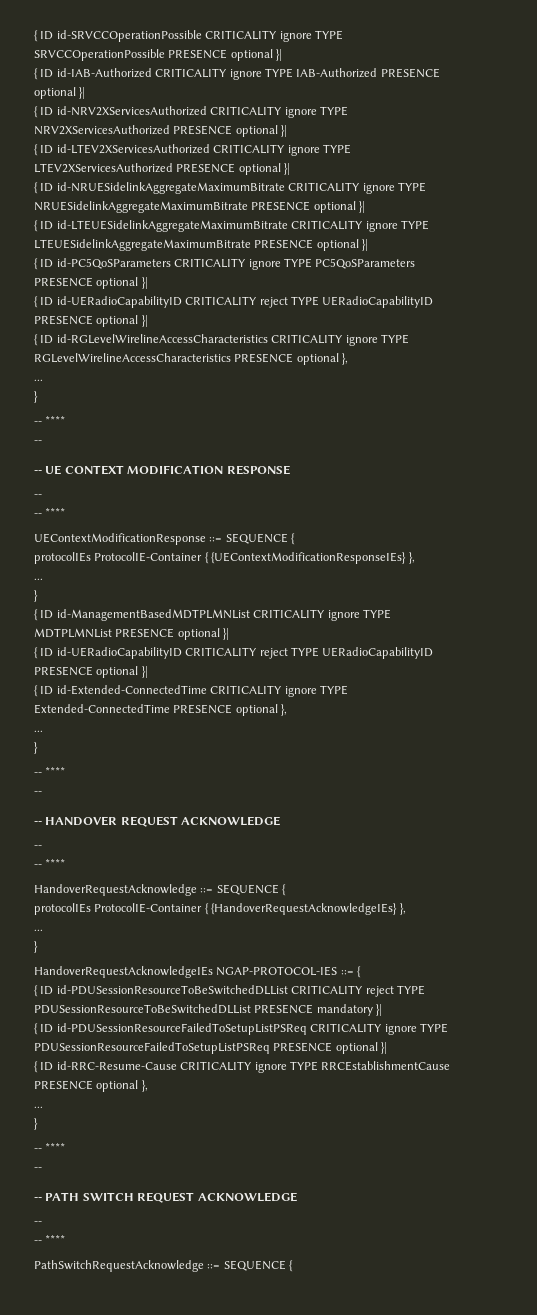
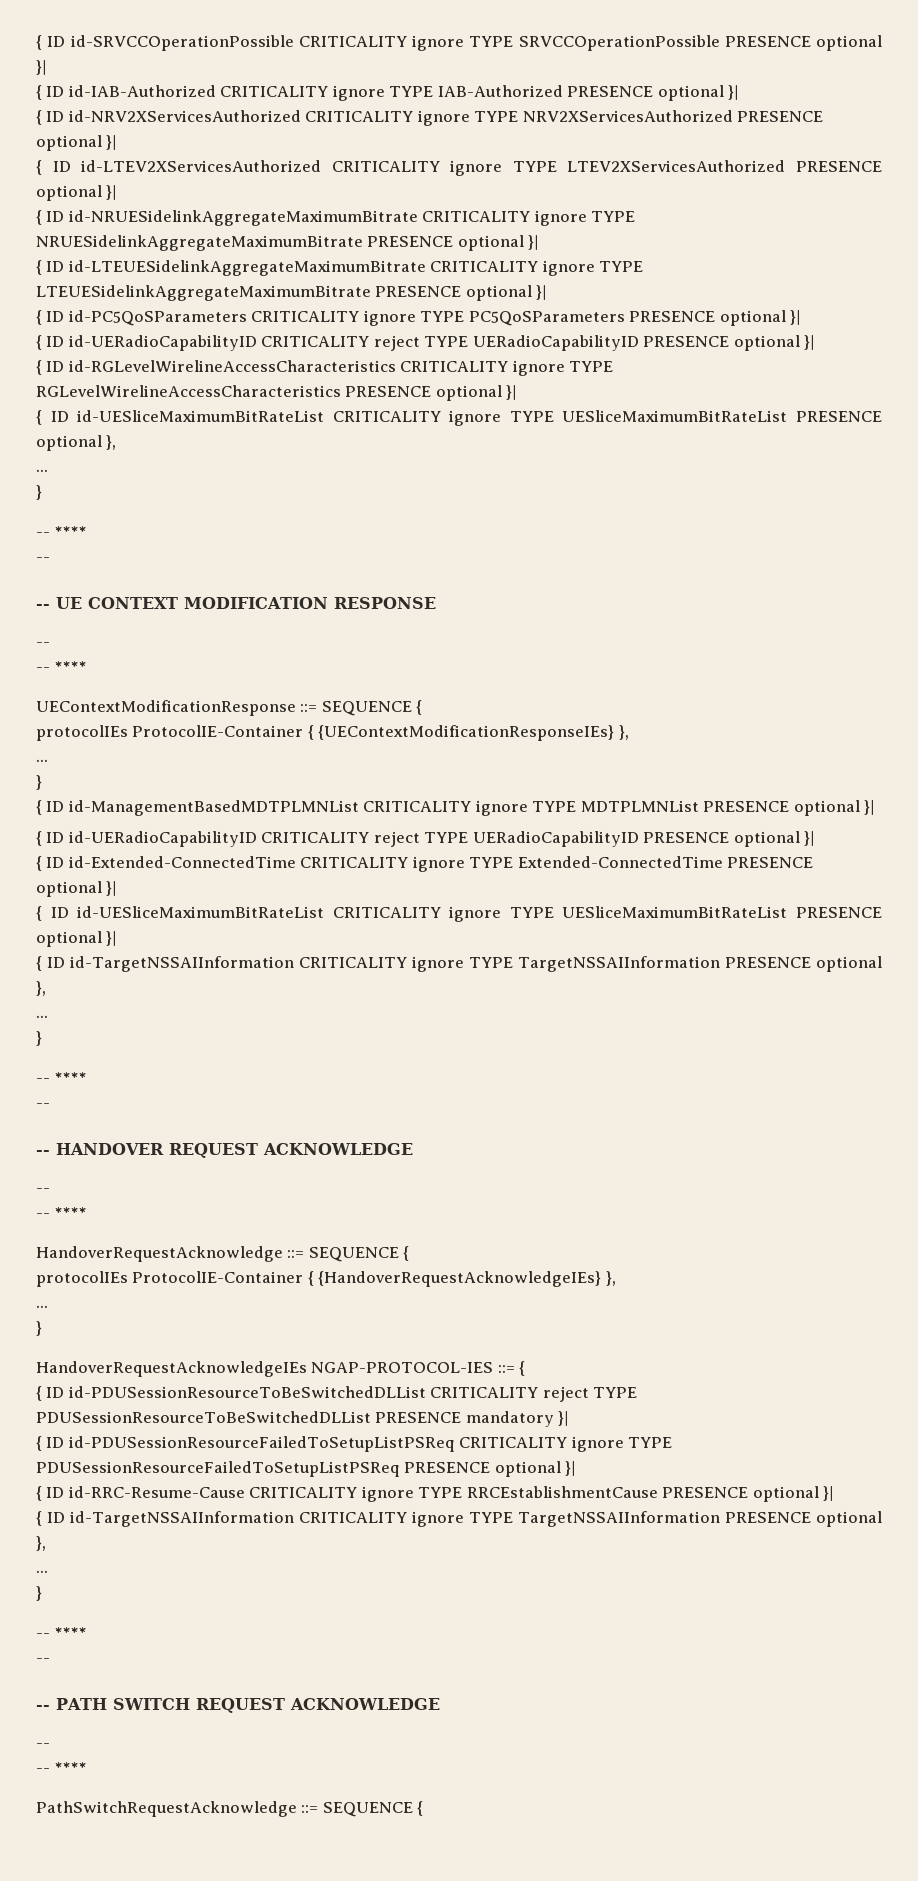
(339, 359) none -> [506,385,518,400] [36,410,882,426] [36,435,102,451] }| // { ID id-UESliceMaximumBitRateList CRITICALITY ignore TYPE UESliceMaximumBitRateList PRESENCE optional
(278, 710) none -> [106,881,118,896] [36,906,882,922] [36,931,118,947] [36,956,882,972] }| // { ID id-UESliceMaximumBitRateList CRITICALITY ignore TYPE UESliceMaximumBitRateList PRESENCE optional }| // { ID id-TargetNSSAIInformation CRITICALITY ignore TYPE TargetNSSAIInformation PRESENCE optional
(139, 1086) none -> [823,1486,835,1501] [36,1511,882,1527] }| // { ID id-TargetNSSAIInformation CRITICALITY ignore TYPE TargetNSSAIInformation PRESENCE optional

